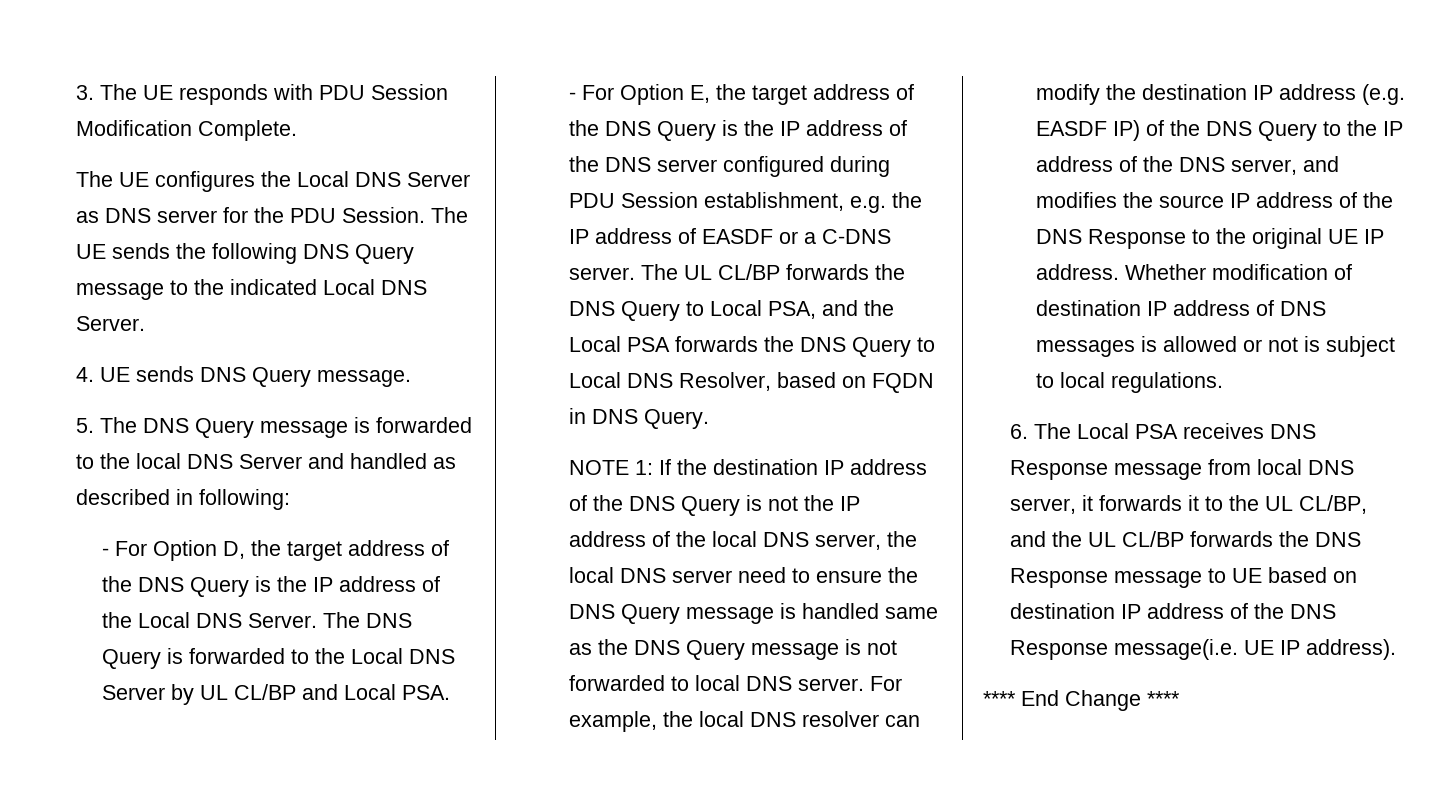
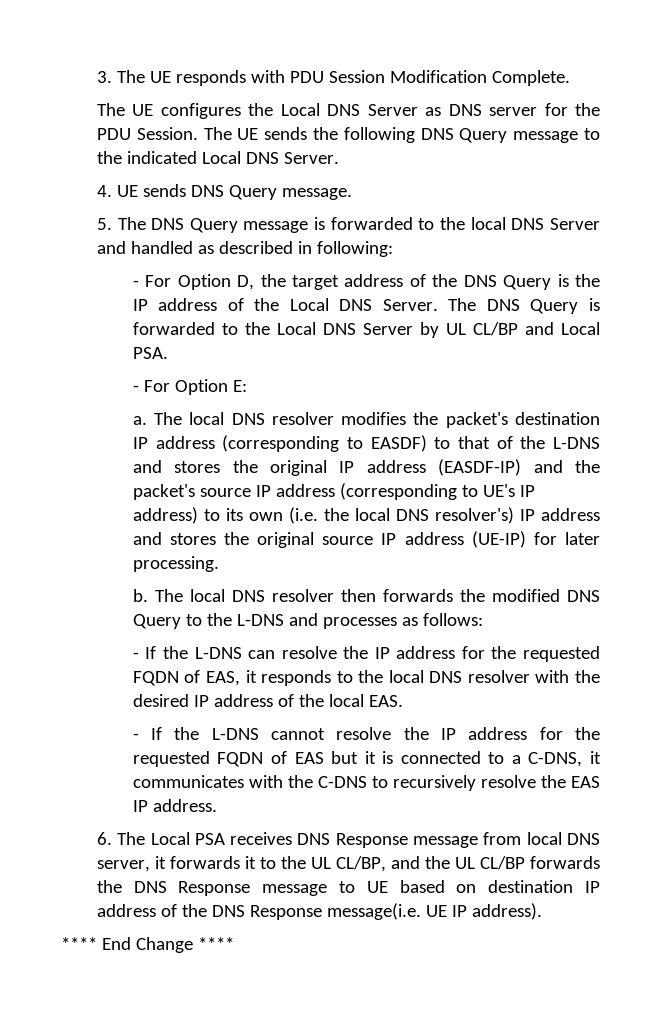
[690,84,915,105] [569,120,908,141] [569,156,891,177] [569,192,923,213] [569,228,892,244] [569,264,906,280] [569,300,895,321] [569,336,936,357] [569,372,935,393] [569,408,710,429] [569,459,928,475] [569,495,835,516] E, the target address of the DNS Query is the IP address of the DNS server configured during PDU Session establishment, e.g. the IP address of EASDF or a C-DNS server. The UL CL/BP forwards the DNS Query to Local PSA, and the Local PSA forwards the DNS Query to Local DNS Resolver, based on FQDN in DNS Query. // NOTE 1: If the destination IP address of the DNS Query is not the -> [232,380,247,392] [132,412,600,428] [132,435,600,452] [132,459,600,476] [132,483,535,500] [132,507,600,524] [132,531,600,548] [132,556,219,572] [132,589,600,602] [132,613,483,629] [132,646,601,662] [132,670,601,686] [132,694,189,707] E: // a. The local DNS resolver modifies the packet's destination IP address (corresponding to EASDF) to that of the L-DNS and stores the original IP address (EASDF-IP) and the packet's source IP address (corresponding to UE's IP address) to its own (i.e. the local DNS resolver's) IP address and stores the original source IP address (UE-IP) for later processing. // b. The local DNS resolver then forwards the modified DNS Query to the L-DNS and processes as follows: // - If the L-DNS can resolve the IP address for the requested FQDN of EAS, it responds to the local DNS resolver with the desired
[763,531,918,550] [569,567,919,583] [569,603,939,624] [569,639,898,660] [569,675,903,691] [569,711,921,732] [1036,84,1406,105] [1036,120,1404,141] [1036,156,1340,175] [1036,192,1394,208] [1036,228,1385,249] [1036,264,1353,280] [1036,300,1327,316] [1036,336,1396,357] [1036,372,1224,393] DNS server, the local DNS server need to ensure the DNS Query message is handled same as the DNS Query message is not forwarded to local DNS server. For example, the local DNS resolver can modify the destination IP address (e.g. EASDF IP) of the DNS Query to the IP address of the DNS server, and modifies the source IP address of the DNS Response to the original UE IP address. Whether modification of destination IP address of DNS messages is allowed or not is subject to local regulations. -> [368,695,403,707] [132,727,600,740] [132,751,602,767] [132,775,600,791] [132,799,217,812] EAS. // - If the L-DNS cannot resolve the IP address for the requested FQDN of EAS but it is connected to a C-DNS, it communicates with the C-DNS to recursively resolve the EAS IP address.

